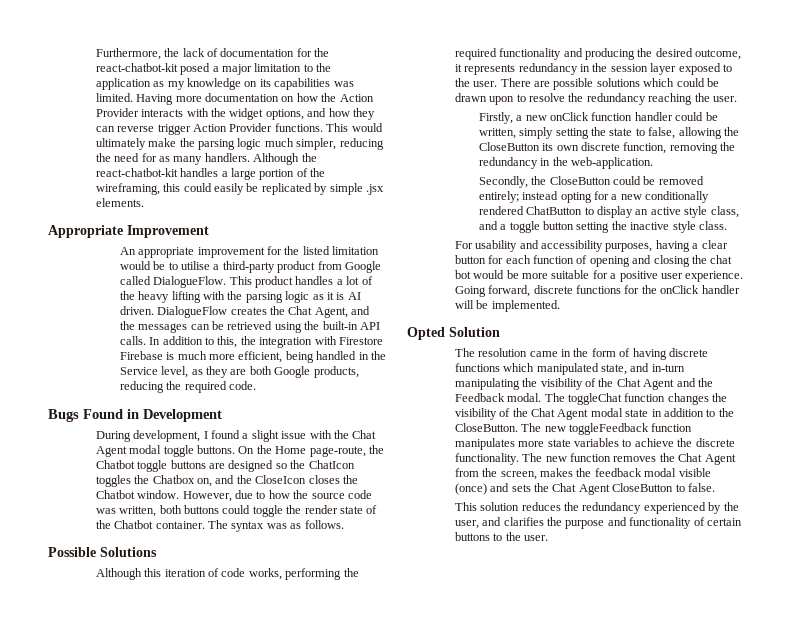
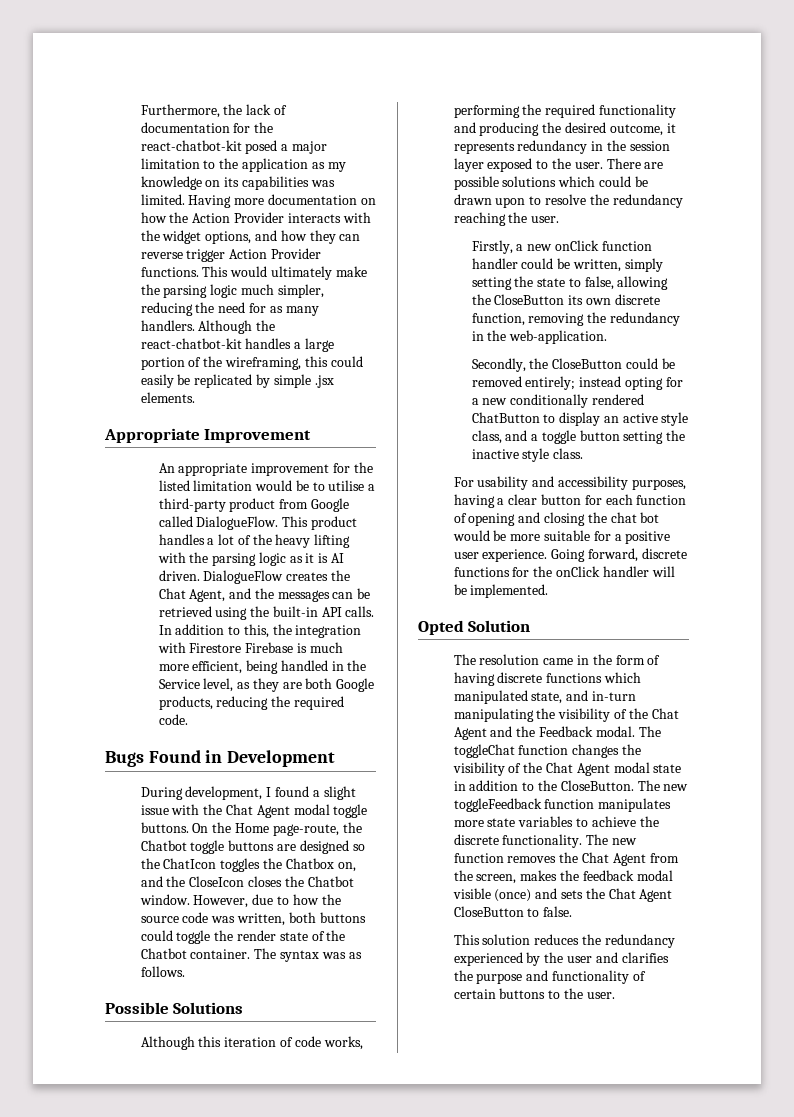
[454,520,479,529] user, -> [567,956,593,963] user

